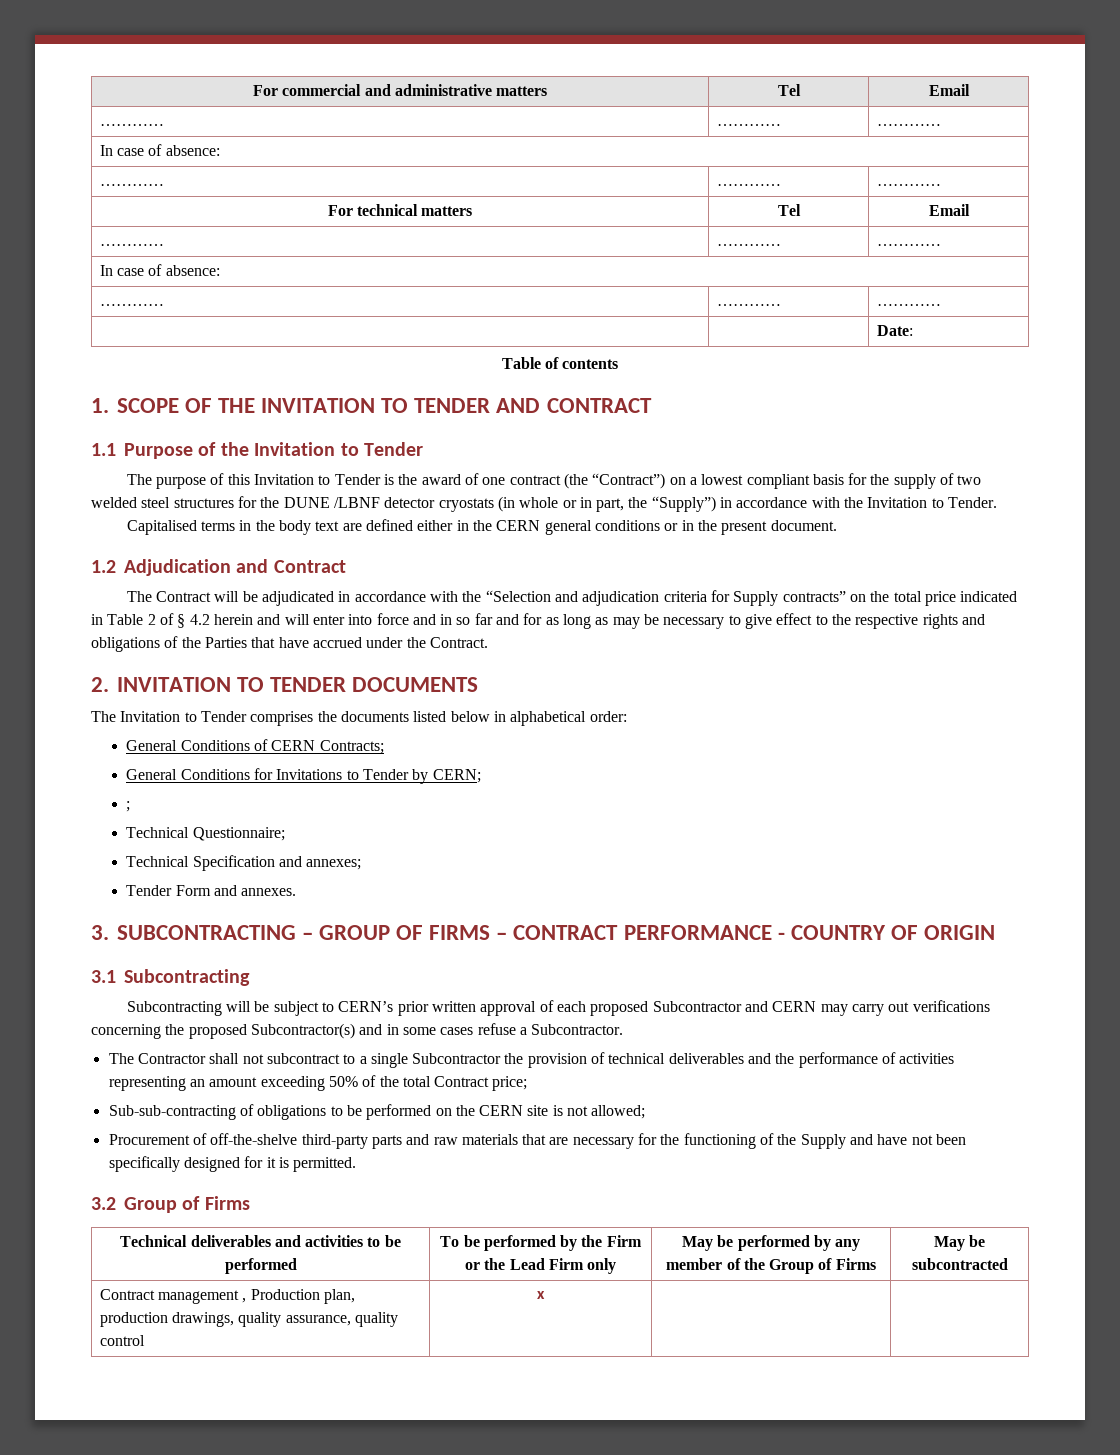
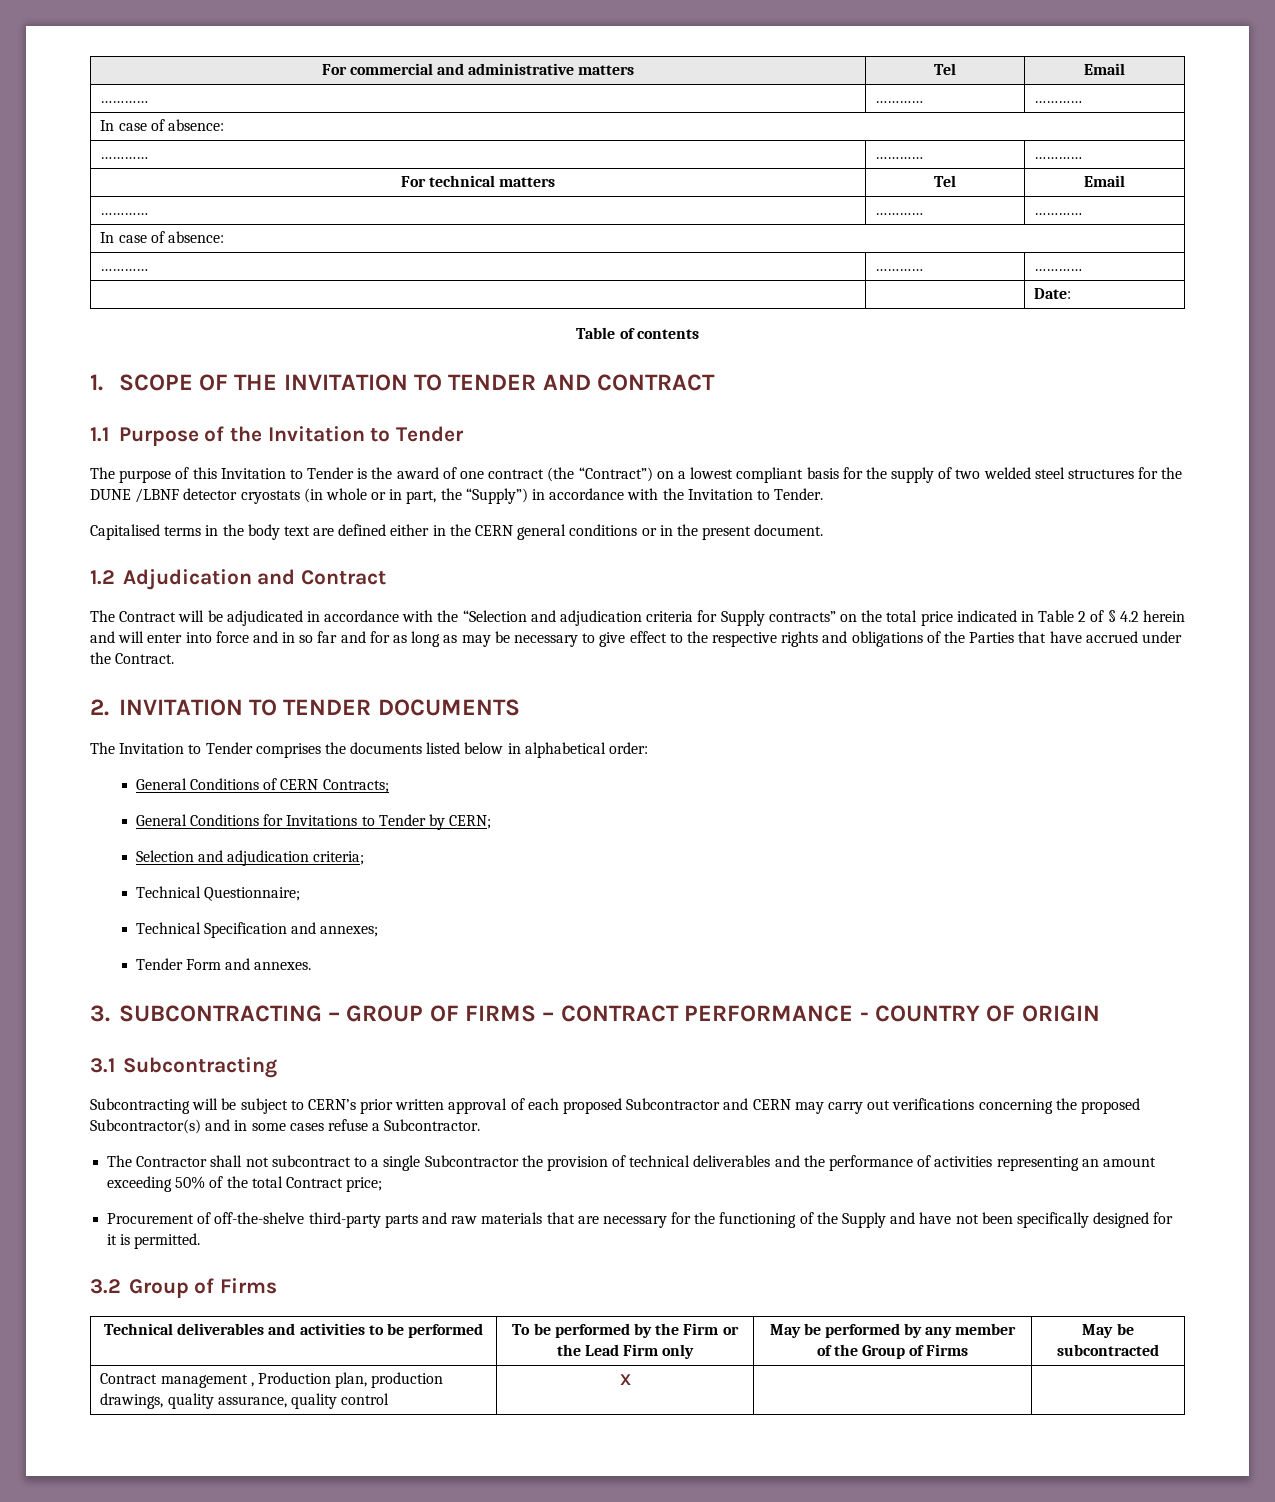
[126,801,131,812] ; -> [135,850,365,866] Selection and adjudication criteria;
[108,1104,646,1120] // Sub-sub-contracting of obligations to be performed on the CERN site is not allowed; -> (383, 1184) none
[537,1291,545,1299] x -> [619,1374,631,1385] X

